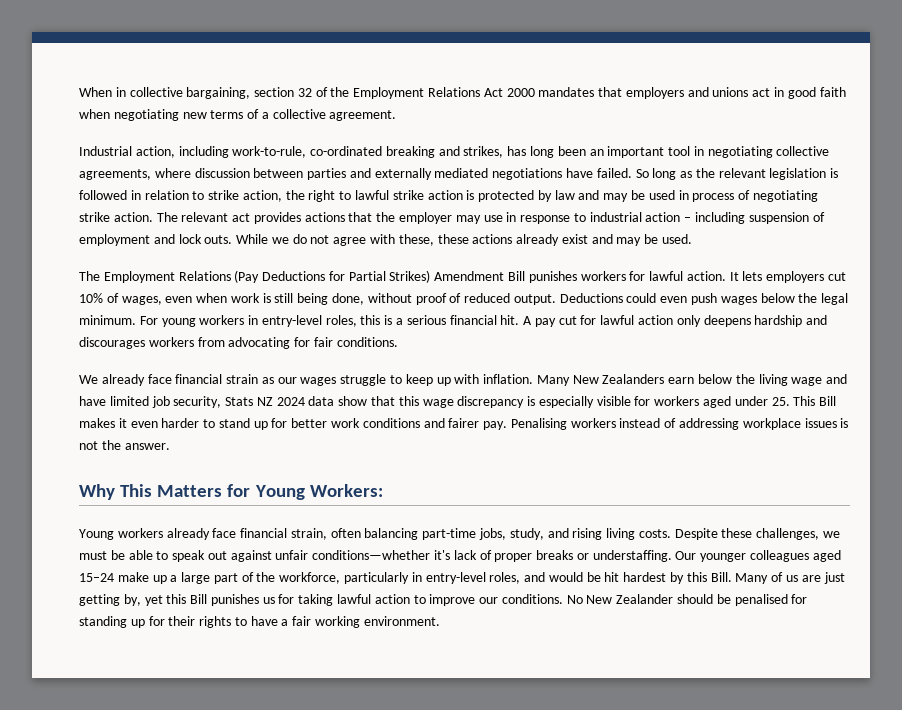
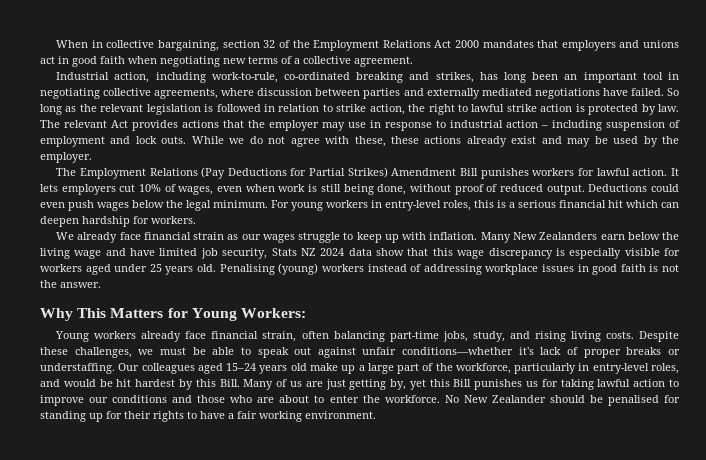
[554,190,818,202] [79,212,153,222] law and may be used in process of negotiating strike action. -> [658,104,680,112] law.
[232,213,251,222] act -> [111,120,128,128] Act
[662,234,693,244] used. -> [613,136,680,147] [40,152,92,163] used by the employer.
[500,315,828,327] [79,337,398,349] hit. A pay cut for lawful action only deepens hardship and discourages workers from advocating for fair conditions. -> [608,200,679,208] [40,216,196,227] hit which can deepen hardship for workers.
[771,396,837,406] [79,418,567,430] 25. This Bill makes it even harder to stand up for better work conditions and fairer pay. Penalising -> [149,263,319,275] 25 years old. Penalising (young)
(837, 423) none -> [577,264,646,275] in good faith
[700,553,747,562] younger -> (140, 367) none
(114, 577) none -> [259,363,307,374] years old
[501,594,563,604] conditions. -> [112,395,440,403] conditions and those who are about to enter the workforce.

